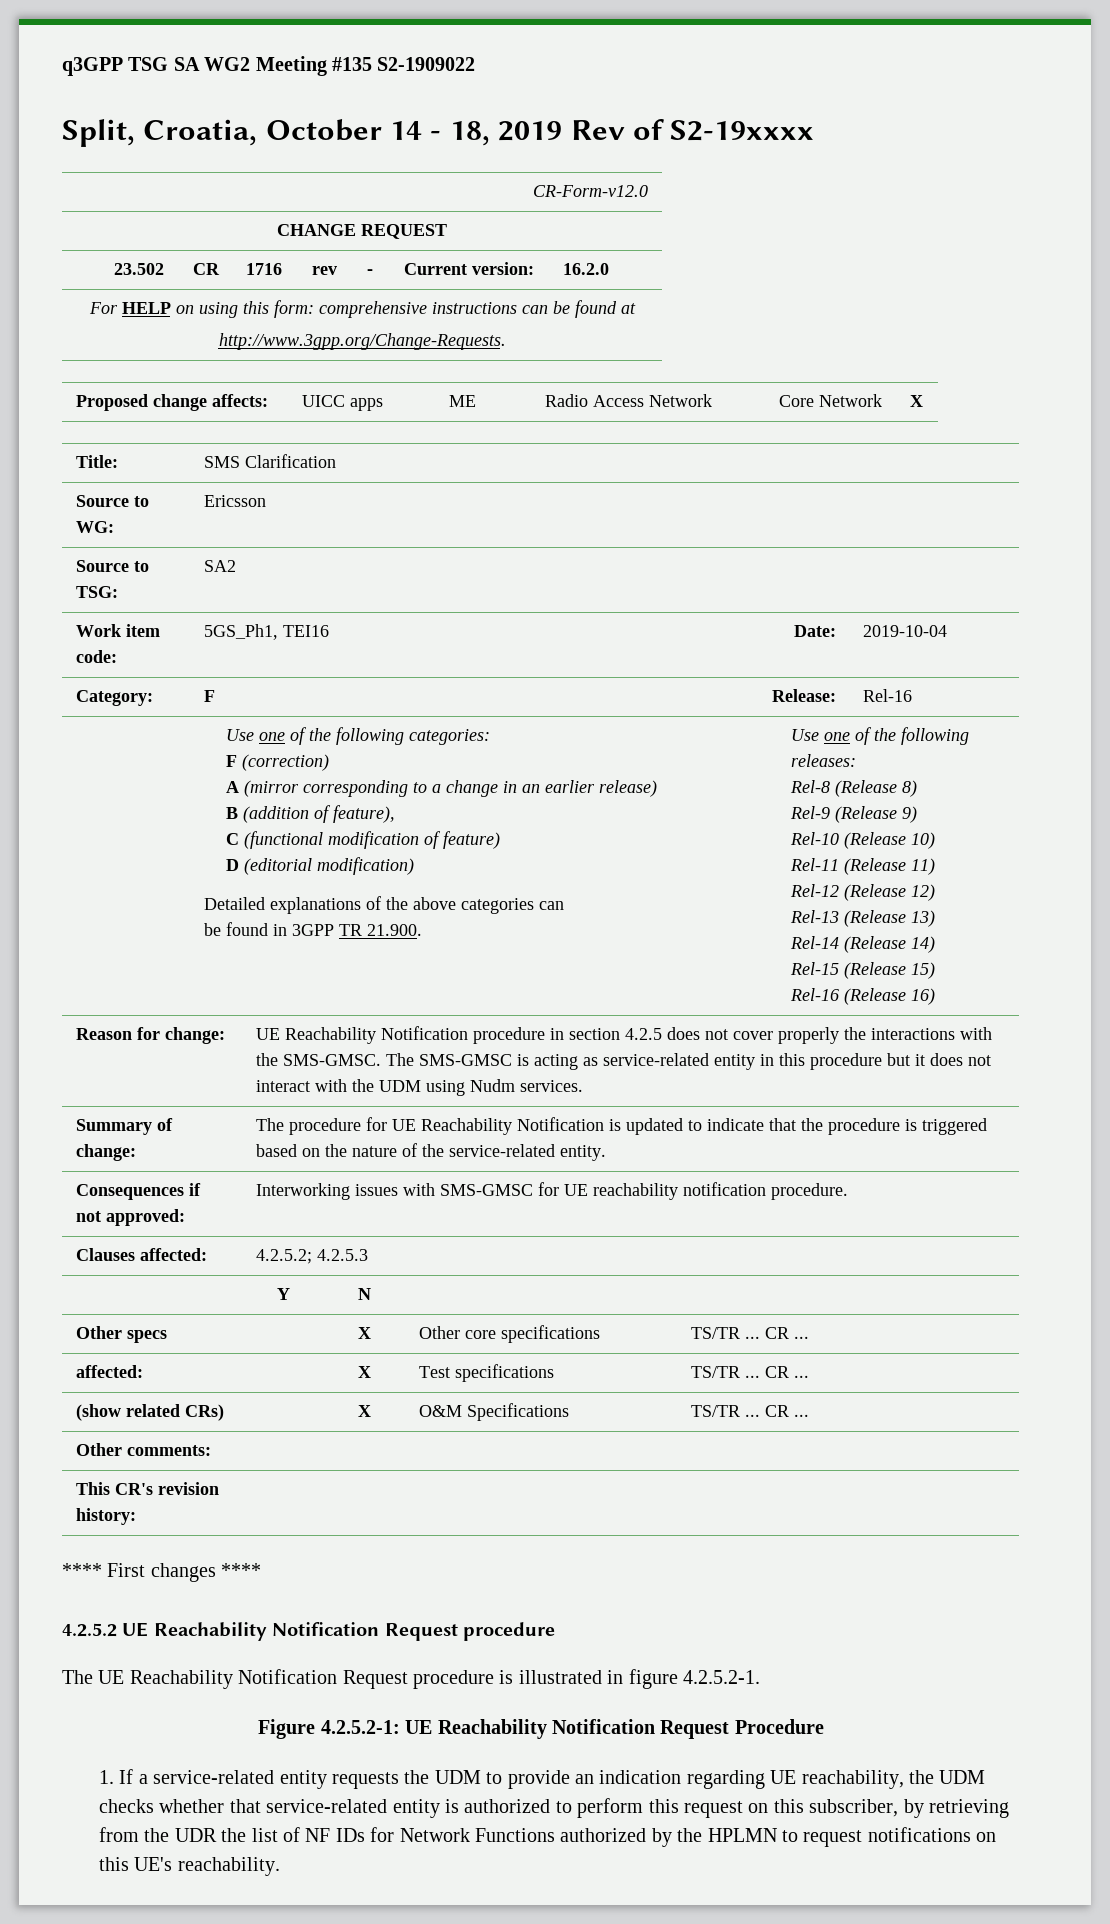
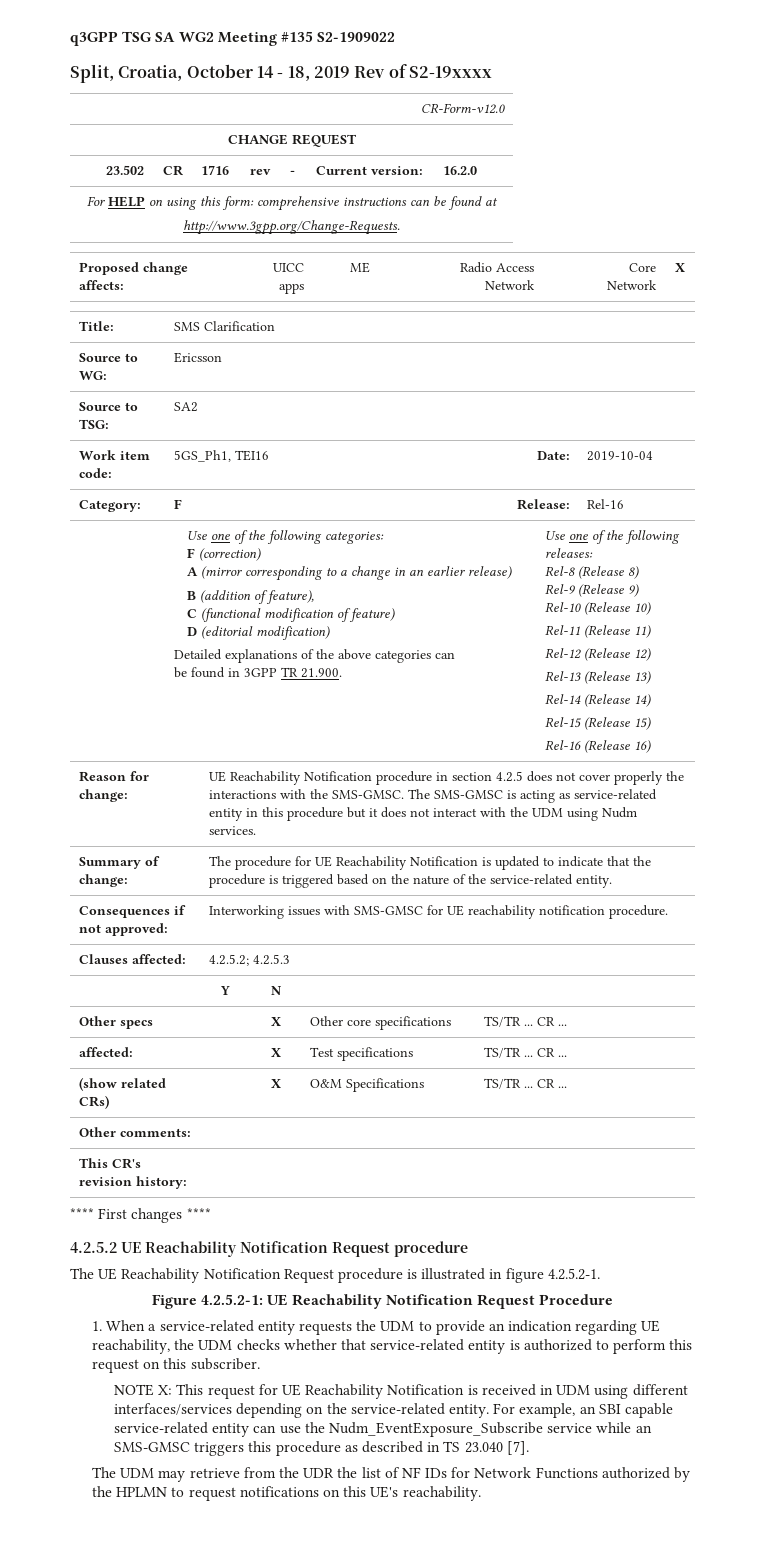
[119,1769,134,1784] If -> [106,1320,146,1331] When
[809,1799,1009,1818] subscriber, by retrieving -> [190,1358,260,1370] [114,1384,688,1399] [114,1403,673,1418] [114,1422,652,1437] [114,1441,529,1456] [92,1467,240,1482] subscriber. // NOTE X: This request for UE Reachability Notification is received in UDM using different interfaces/services depending on the service-related entity. For example, an SBI capable service-related entity can use the Nudm_EventExposure_Subscribe service while an SMS-GMSC triggers this procedure as described in TS 23.040 [7]. // The UDM may retrieve

